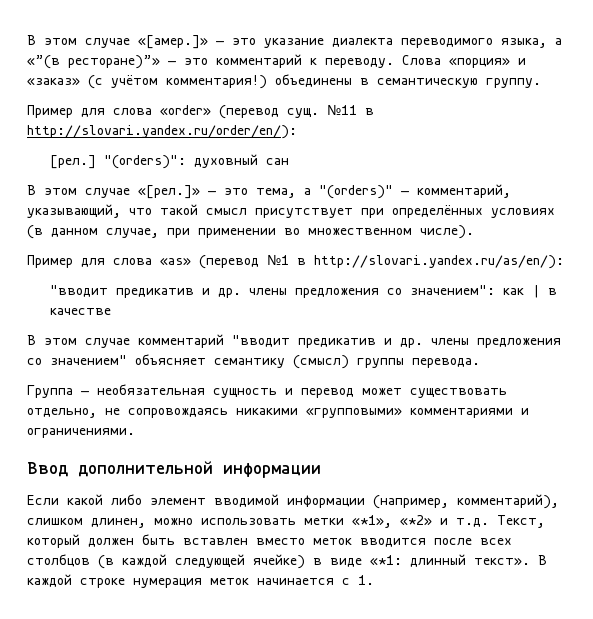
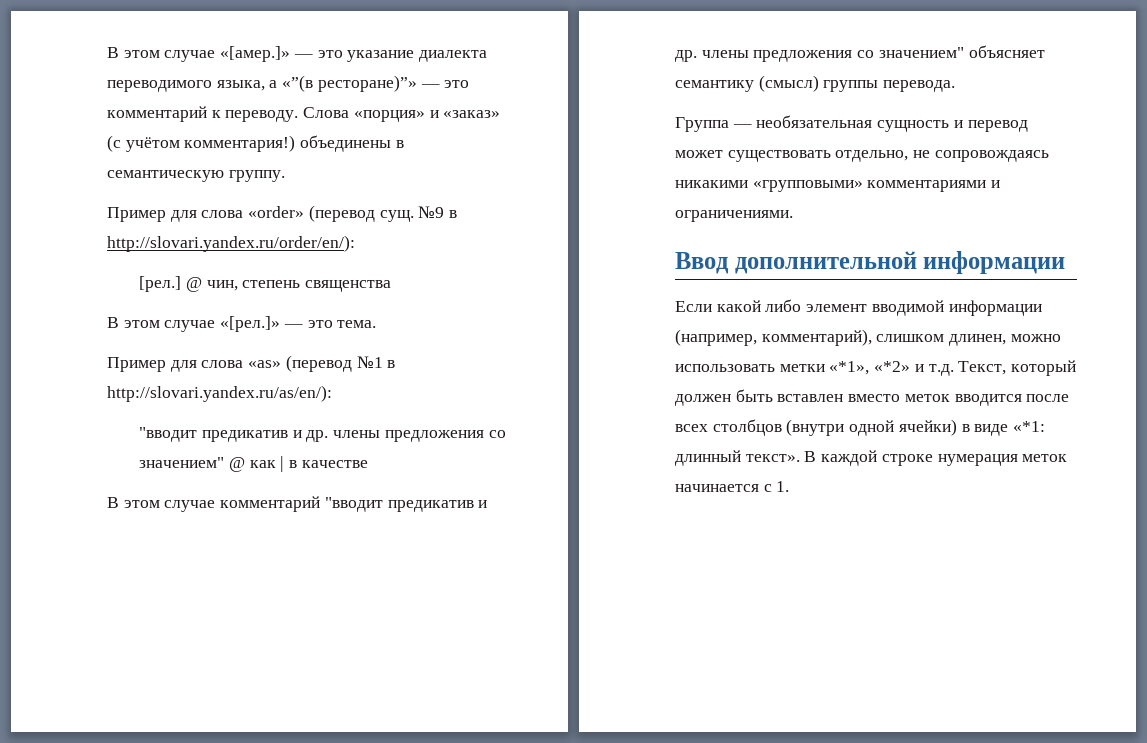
[327,104,357,115] №11 -> [418,206,445,218] №9
[104,154,290,169] "(orders)": духовный сан -> [185,277,392,292] @ чин, степень священства
[256,184,511,199] [27,204,555,218] [27,225,474,239] тема, а "(orders)" — комментарий, указывающий, что такой смысл присутствует при определённых условиях (в данном случае, при применении во множественном числе). -> [337,320,377,328] тема.
[410,285,496,295] значением": -> [139,457,245,472] значением" @
[98,554,305,569] (в каждой следующей ячейке) -> [786,419,957,436] (внутри одной ячейки)

